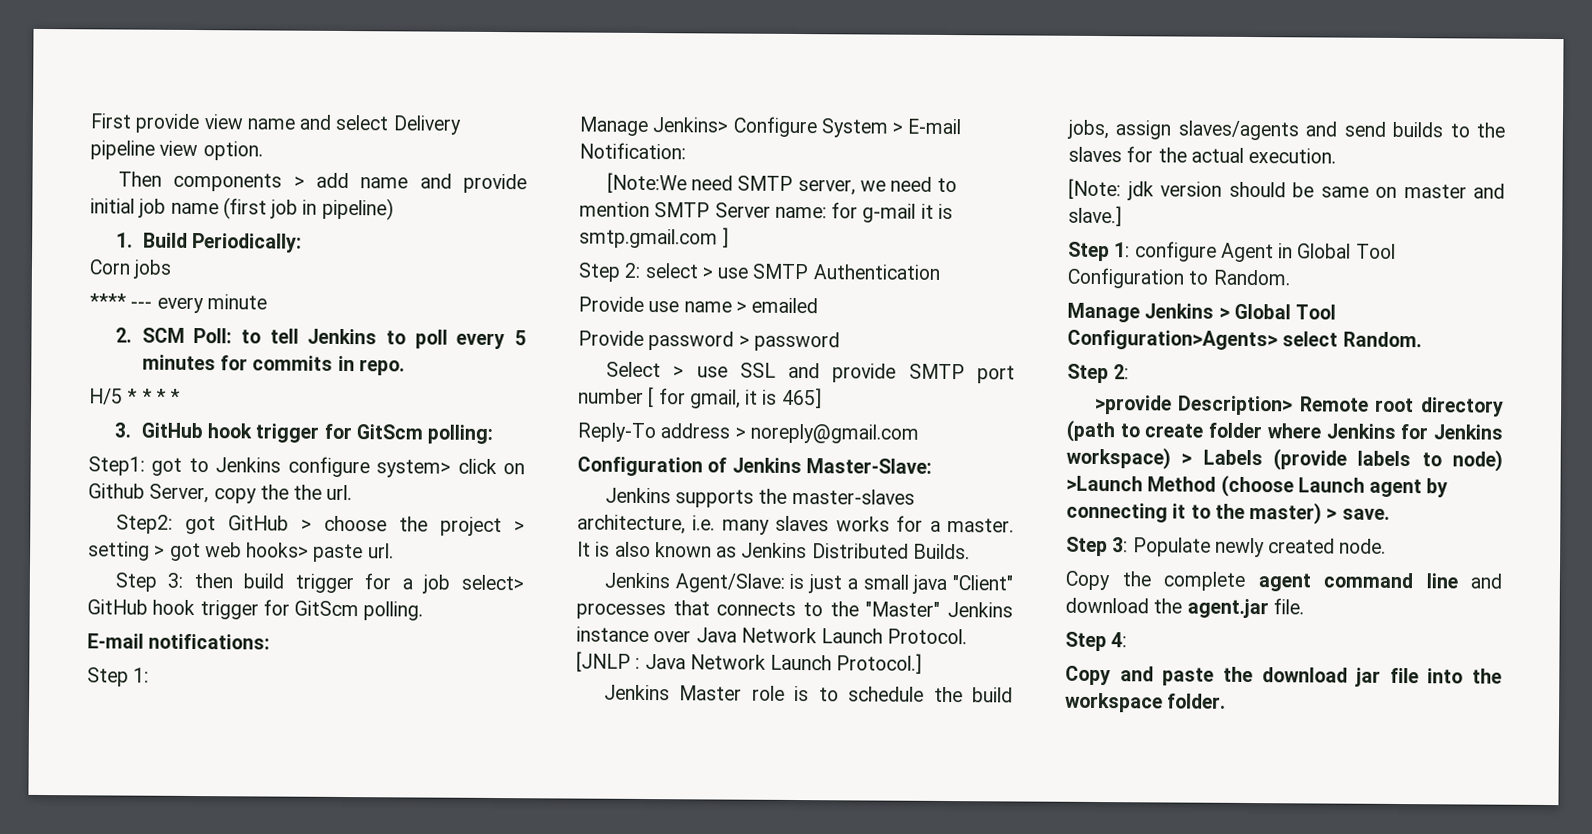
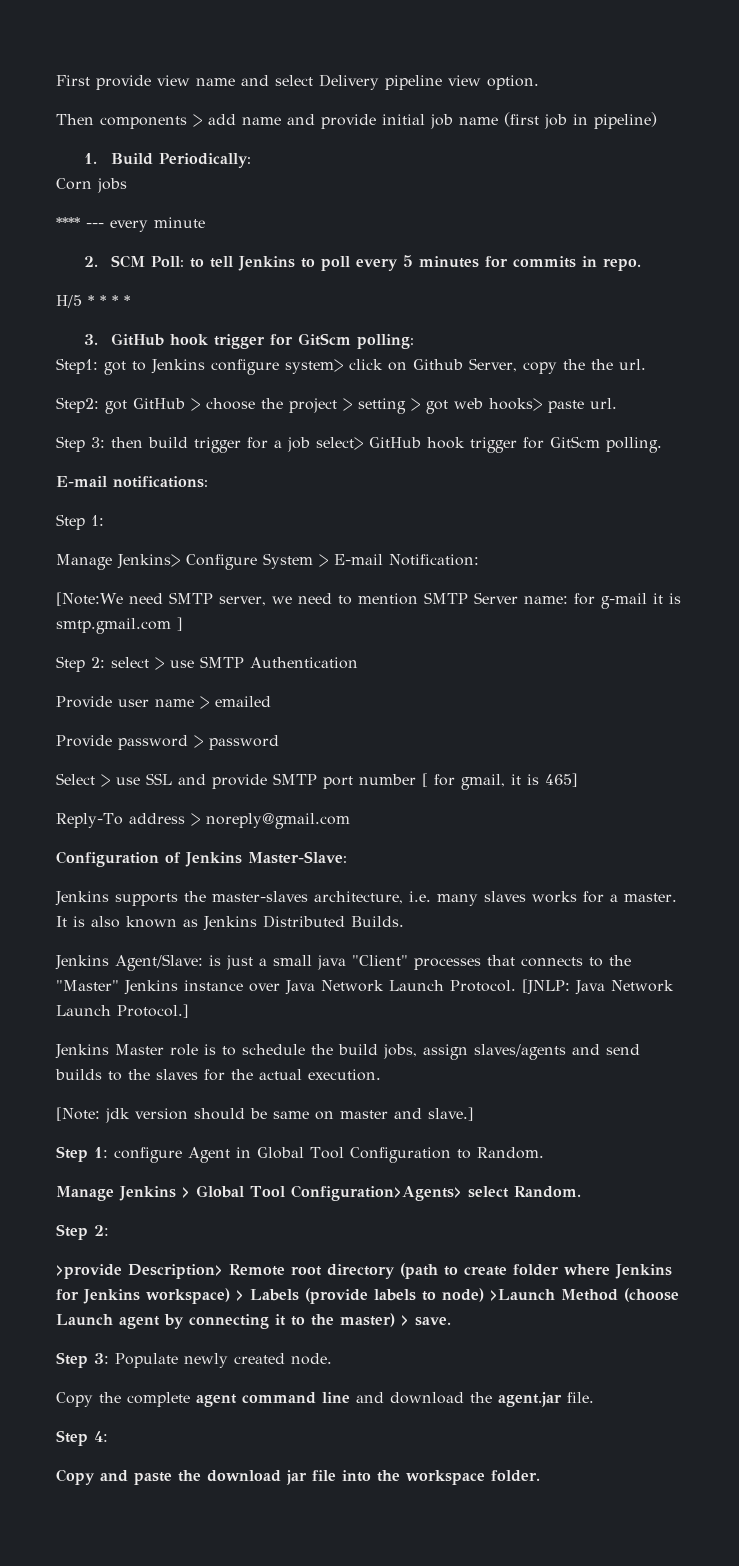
[648,301,680,313] use -> [118,699,149,707] user
[576,651,641,672] [JNLP : -> [522,979,570,995] [JNLP:

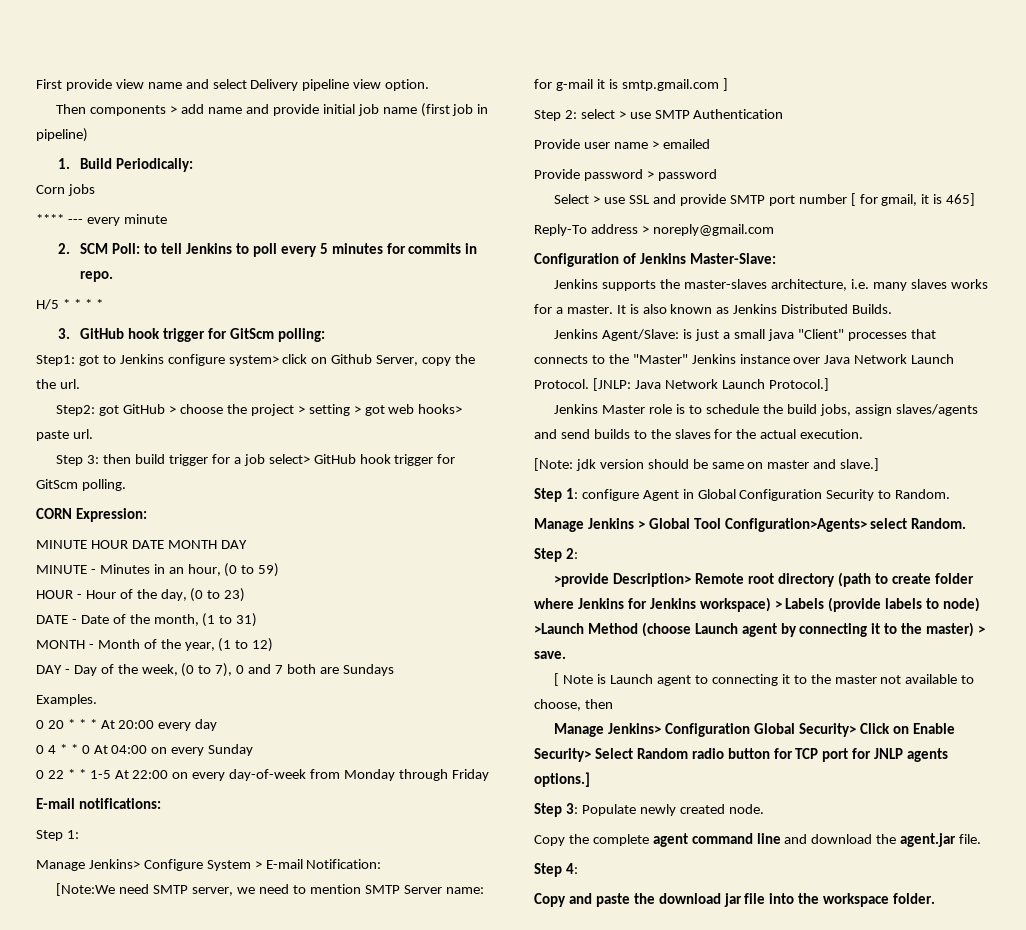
(662, 445) none -> [36,508,147,522] [36,540,247,549] [36,563,280,577] [36,588,246,602] [36,613,258,627] [36,638,274,652] [36,663,394,677] [36,694,97,706] [36,719,218,731] [36,744,254,756] [36,769,489,781] // CORN Expression: // MINUTE HOUR DATE MONTH DAY // MINUTE - Minutes in an hour, (0 to 59) // HOUR - Hour of the day, (0 to 23) // DATE - Date of the month, (1 to 31) // MONTH - Month of the year, (1 to 12) // DAY - Day of the week, (0 to 7), 0 and 7 both are Sundays // Examples. // 0 20 * * * At 20:00 every day // 0 4 * * 0 At 04:00 on every Sunday // 0 22 * * 1-5 At 22:00 on every day-of-week from Monday through Friday
[310,1147,451,1163] Tool Configuration -> [739,489,875,501] Configuration Security
(451, 1321) none -> [554,673,975,686] [534,699,613,711] [554,723,955,737] [534,748,949,762] [534,772,590,787] // [ Note is Launch agent to connecting it to the master not available to choose, then // Manage Jenkins> Configuration Global Security> Click on Enable Security> Select Random radio button for TCP port for JNLP agents options.]

